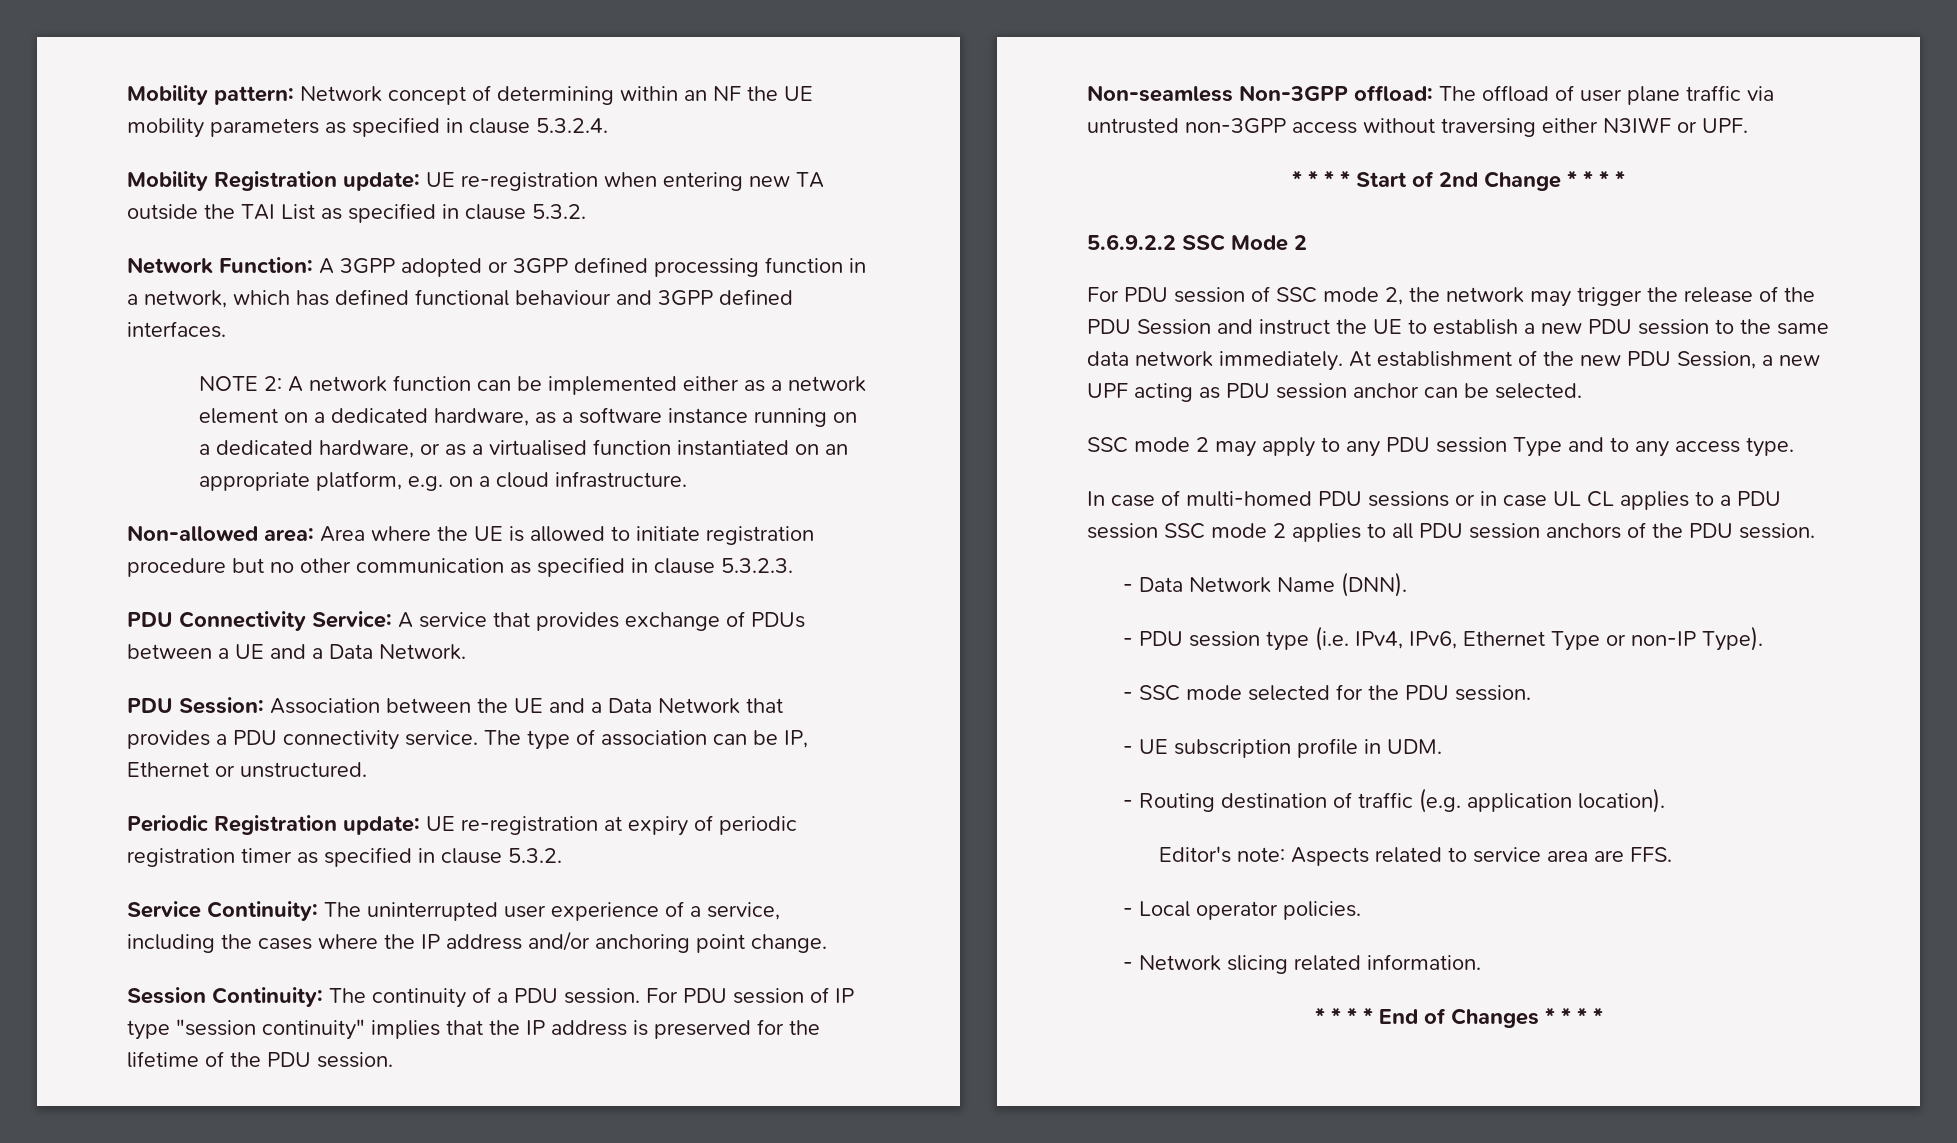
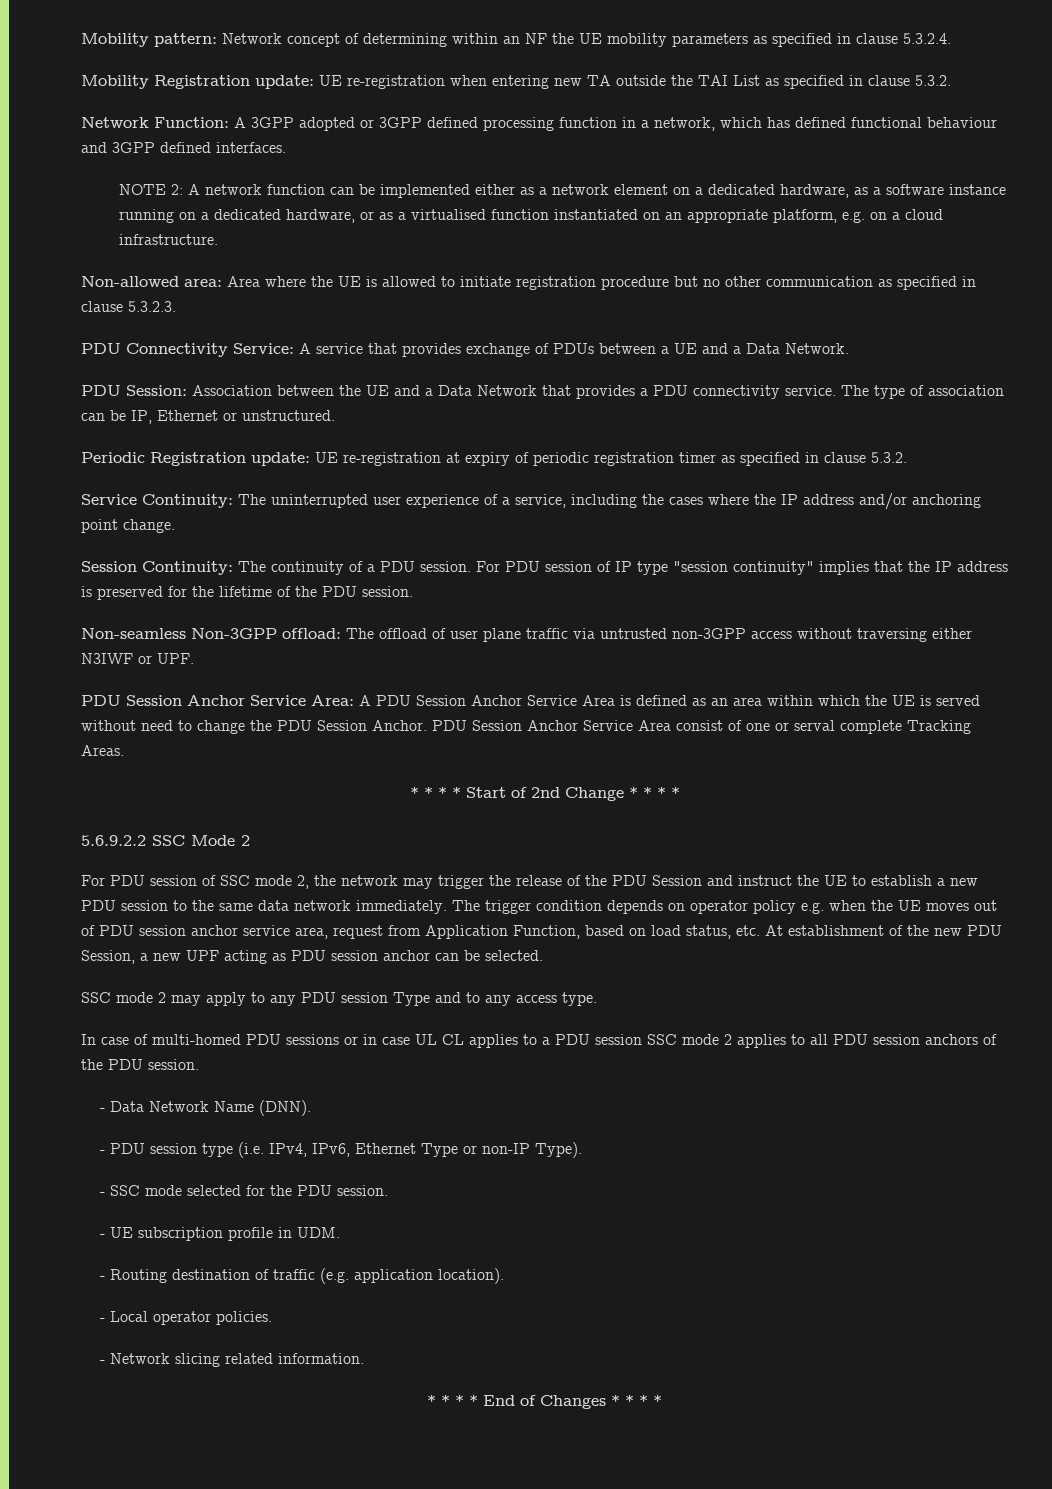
(1748, 125) none -> [81,695,980,706] [81,720,971,734] [81,745,124,756] // PDU Session Anchor Service Area: A PDU Session Anchor Service Area is defined as an area within which the UE is served without need to change the PDU Session Anchor. PDU Session Anchor Service Area consist of one or serval complete Tracking Areas.
(1343, 361) none -> [452,900,997,914] [81,925,760,939] The trigger condition depends on operator policy e.g. when the UE moves out of PDU session anchor service area, request from Application Function, based on load status, etc.
[1158,846,1672,866] // Editor's note: Aspects related to service area are FFS. -> (505, 1276) none

